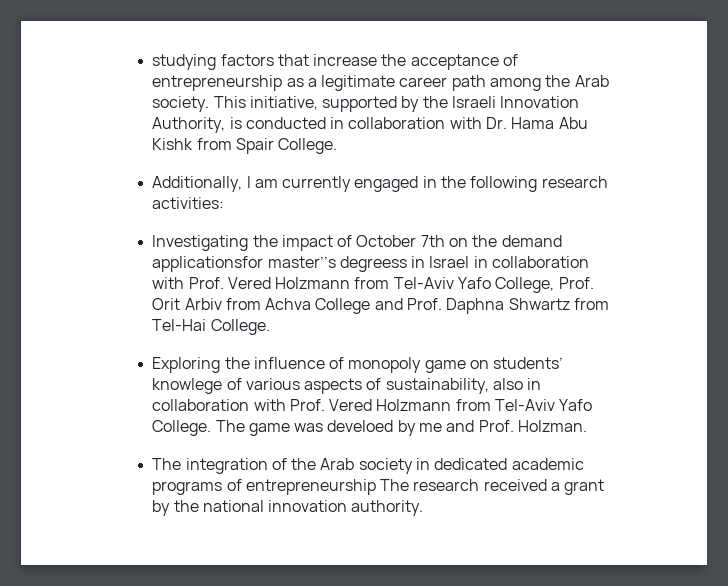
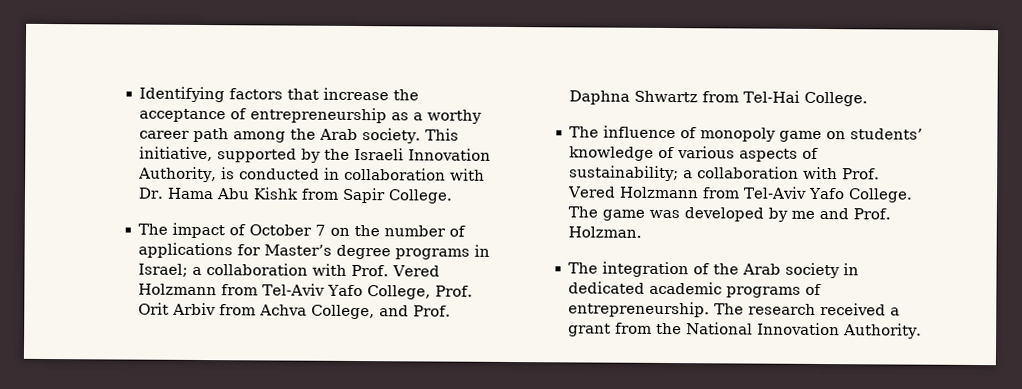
[152,54,217,70] studying -> [139,86,226,103] Identifying
[321,75,396,91] legitimate -> [427,109,483,124] worthy
[235,138,338,154] [152,176,608,192] [152,197,225,209] [152,235,278,251] Spair College. // Additionally, I am currently engaged in the following research activities: // Investigating the -> [342,187,454,204] [138,223,169,235] Sapir College. // The
[420,235,445,247] 7th -> [315,224,327,236] 7
[501,235,562,247] [152,256,488,272] demand applicationsfor master’’s degreess in Israel in -> [384,225,467,237] [138,242,491,260] [138,263,203,277] number of applications for Master’s degree programs in Israel; a
[315,298,371,314] College -> [311,304,376,320] College,
[152,357,250,373] Exploring the -> [569,126,600,138] The
[152,378,223,394] knowlege -> [569,146,655,161] knowledge
[385,378,542,394] sustainability, also in -> [569,165,694,182] sustainability; a
[327,420,394,432] develoed -> [684,207,765,222] developed
[245,479,376,495] entrepreneurship -> [568,301,711,318] entrepreneurship.
[152,500,424,516] by the national innovation authority. -> [615,322,923,339] from the National Innovation Authority.

